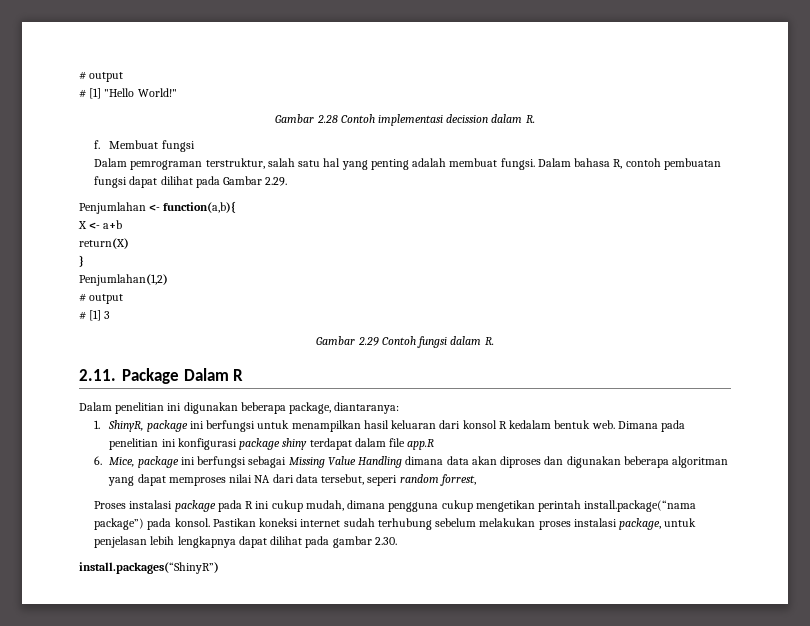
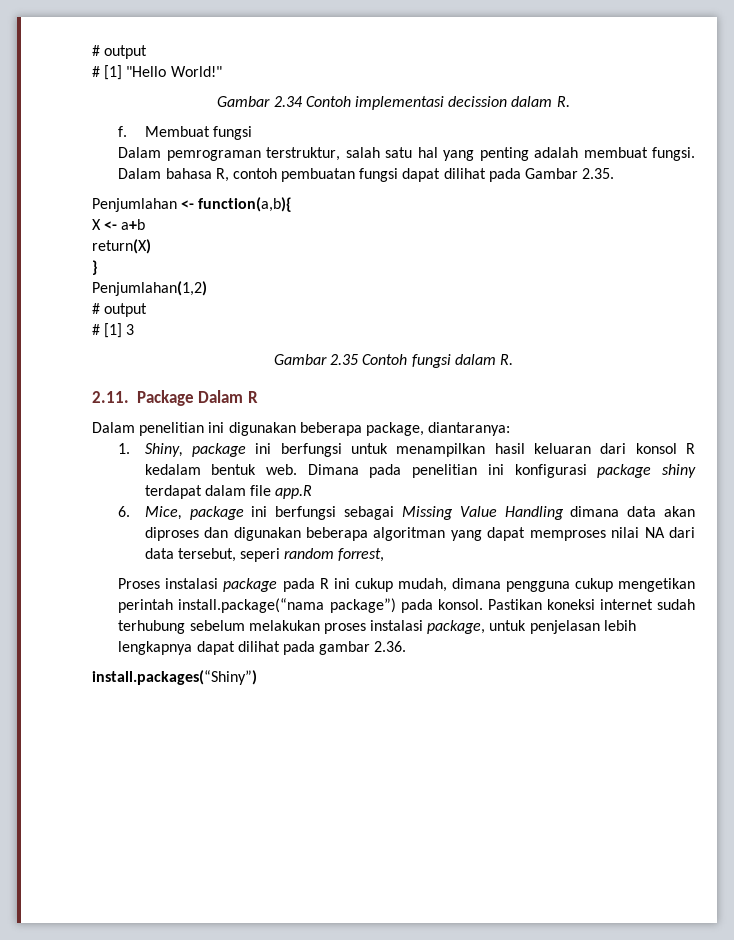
[316,115,338,123] 2.28 -> [273,96,303,107] 2.34
[265,177,288,186] 2.29. -> [582,168,615,179] 2.35.
[357,337,379,346] 2.29 -> [330,354,359,365] 2.35
[108,420,144,432] ShinyR, -> [144,443,183,457] Shiny,
[374,537,397,545] [79,562,219,574] 2.30. // install.packages(“ShinyR”) -> [374,641,407,652] [92,670,257,685] 2.36. // install.packages(“Shiny”)

